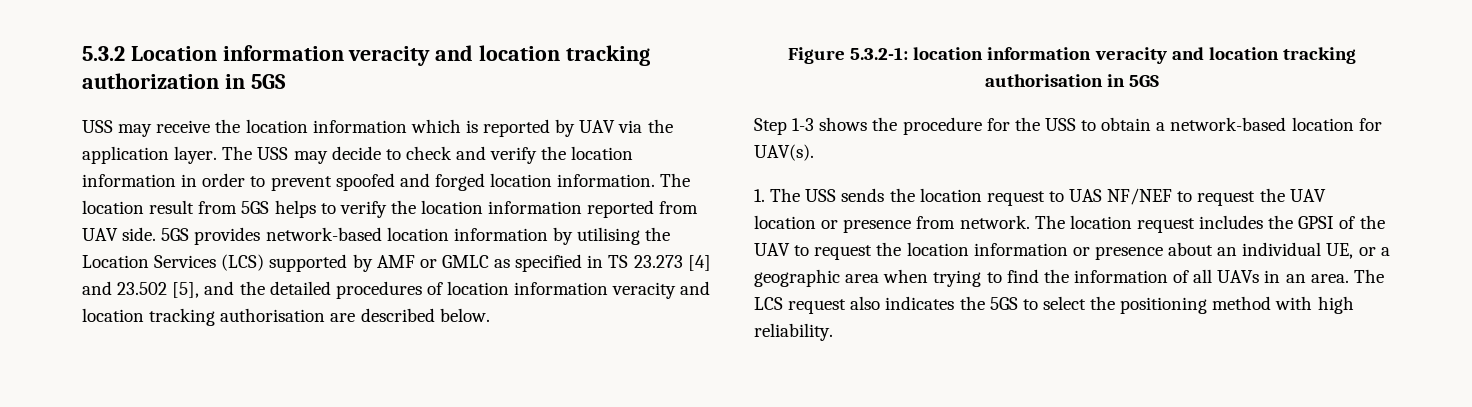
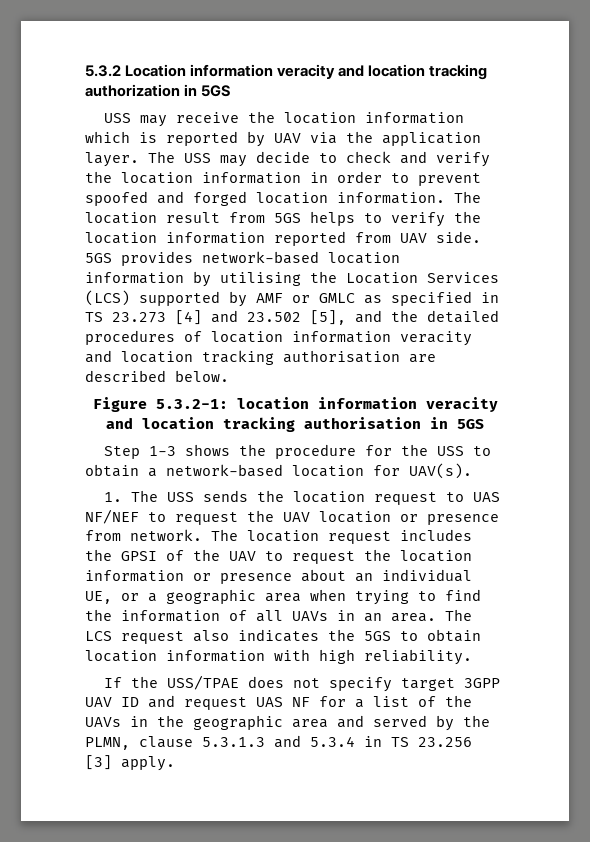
[1042,296,1272,314] select the positioning method -> [427,629,481,642] [85,650,265,662] obtain location information
(833, 332) none -> [103,675,500,692] [85,695,472,710] [85,715,490,731] [85,735,472,750] [85,755,175,771] // If the USS/TPAE does not specify target 3GPP UAV ID and request UAS NF for a list of the UAVs in the geographic area and served by the PLMN, clause 5.3.1.3 and 5.3.4 in TS 23.256 [3] apply.

